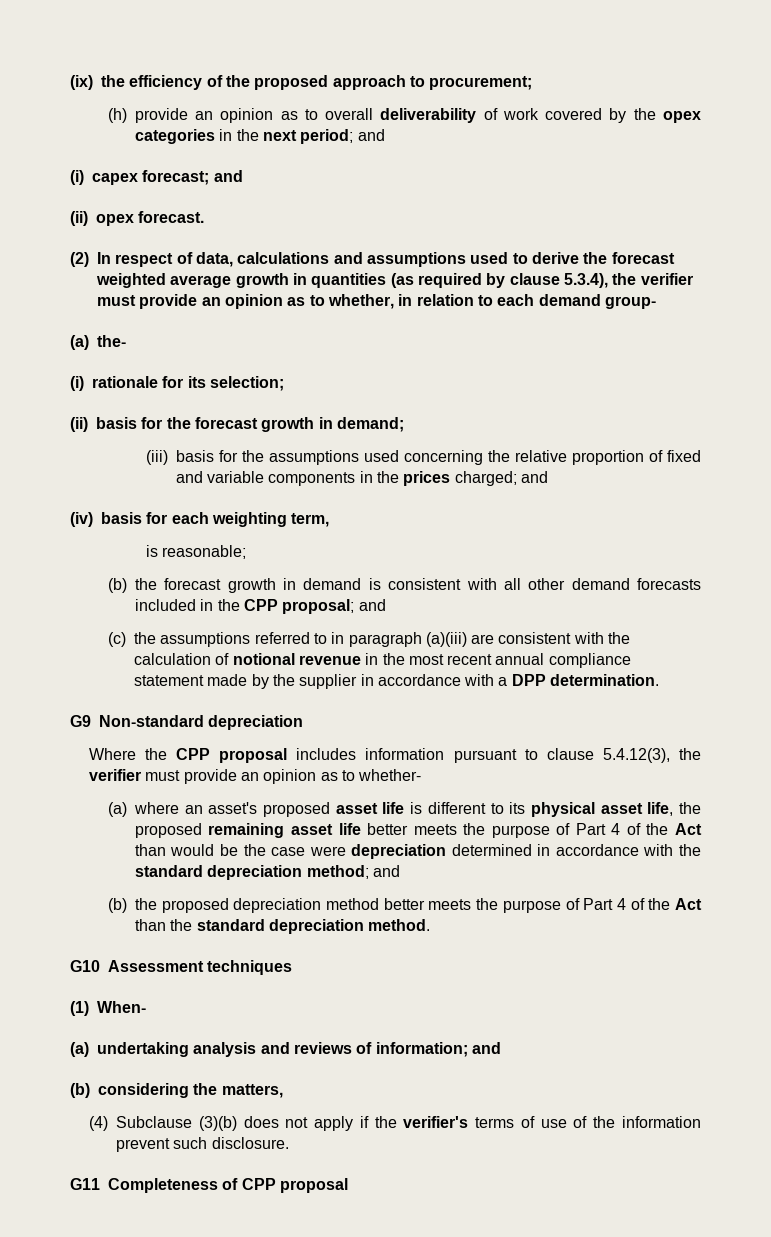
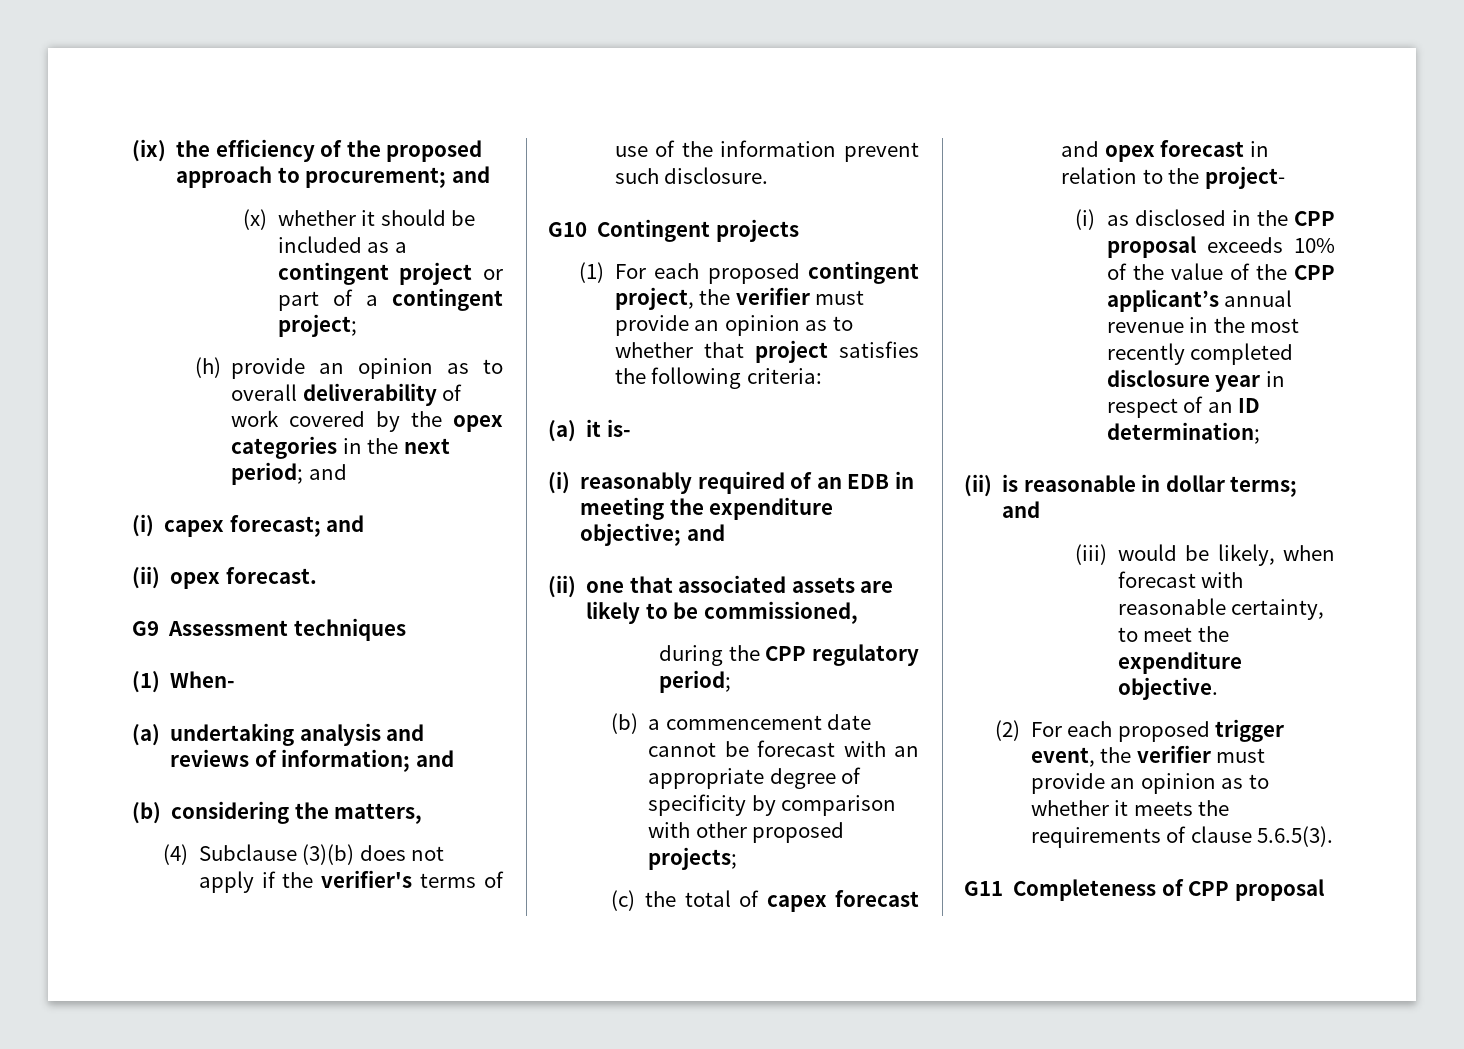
(533, 83) none -> [451,166,490,183] [243,209,476,230] [277,236,407,253] [277,262,504,285] [277,288,503,311] [277,314,357,337] and // (x) whether it should be included as a contingent project or part of a contingent project;
[70,252,675,267] [96,273,693,288] [97,294,656,309] [70,335,126,350] [70,376,284,391] [70,417,404,432] [145,450,702,465] [175,471,549,486] [70,512,330,527] [145,545,247,559] [107,578,701,593] [134,599,386,614] [107,632,631,647] [133,653,631,668] [133,674,660,689] [70,715,304,730] [88,748,702,763] [88,769,422,784] [107,802,702,817] [134,823,702,838] [134,844,701,859] [134,865,400,880] [107,898,703,913] [134,919,431,934] [70,960,100,972] (2) In respect of data, calculations and assumptions used to derive the forecast weighted average growth in quantities (as required by clause 5.3.4), the verifier must provide an opinion as to whether, in relation to each demand group- // (a) the- // (i) rationale for its selection; // (ii) basis for the forecast growth in demand; // (iii) basis for the assumptions used concerning the relative proportion of fixed and variable components in the prices charged; and // (iv) basis for each weighting term, // is reasonable; // (b) the forecast growth in demand is consistent with all other demand forecasts included in the CPP proposal; and // (c) the assumptions referred to in paragraph (a)(iii) are consistent with the calculation of notional revenue in the most recent annual compliance statement made by the supplier in accordance with a DPP determination. // G9 Non-standard depreciation // Where the CPP proposal includes information pursuant to clause 5.4.12(3), the verifier must provide an opinion as to whether- // (a) where an asset's proposed asset life is different to its physical asset life, the proposed remaining asset life better meets the purpose of Part 4 of the Act than would be the case were depreciation determined in accordance with the standard depreciation method; and // (b) the proposed depreciation method better meets the purpose of Part 4 of the Act than the standard depreciation method. // G10 -> [132,621,159,636] G9
(289, 1143) none -> [548,219,799,242] [579,261,919,284] [614,287,865,310] [614,315,853,336] [614,340,919,363] [614,367,822,389] [548,419,631,442] [548,471,914,494] [580,497,834,520] [580,523,725,546] [548,575,894,598] [586,601,858,624] [659,644,919,666] [659,670,732,693] [610,713,872,734] [648,740,919,757] [648,767,862,789] [648,794,897,816] [648,822,845,843] [648,847,738,870] [610,890,919,912] [1061,140,1269,162] [1061,166,1285,189] [1075,209,1335,230] [1106,236,1335,258] [1106,263,1335,280] [1106,289,1293,312] [1106,317,1300,333] [1106,343,1294,365] [1106,369,1285,392] [1106,396,1261,418] [1106,422,1260,444] [964,474,1298,497] [1002,501,1041,518] [1075,544,1335,566] [1117,571,1244,588] [1117,598,1325,620] [1117,626,1229,642] [1117,651,1242,674] [1117,677,1218,700] [995,719,1285,742] [1030,745,1266,767] [1030,773,1269,794] [1030,800,1230,816] [1030,826,1334,848] // G10 Contingent projects // (1) For each proposed contingent project, the verifier must provide an opinion as to whether that project satisfies the following criteria: // (a) it is- // (i) reasonably required of an EDB in meeting the expenditure objective; and // (ii) one that associated assets are likely to be commissioned, // during the CPP regulatory period; // (b) a commencement date cannot be forecast with an appropriate degree of specificity by comparison with other proposed projects; // (c) the total of capex forecast and opex forecast in relation to the project- // (i) as disclosed in the CPP proposal exceeds 10% of the value of the CPP applicant’s annual revenue in the most recently completed disclosure year in respect of an ID determination; // (ii) is reasonable in dollar terms; and // (iii) would be likely, when forecast with reasonable certainty, to meet the expenditure objective. // (2) For each proposed trigger event, the verifier must provide an opinion as to whether it meets the requirements of clause 5.6.5(3).

